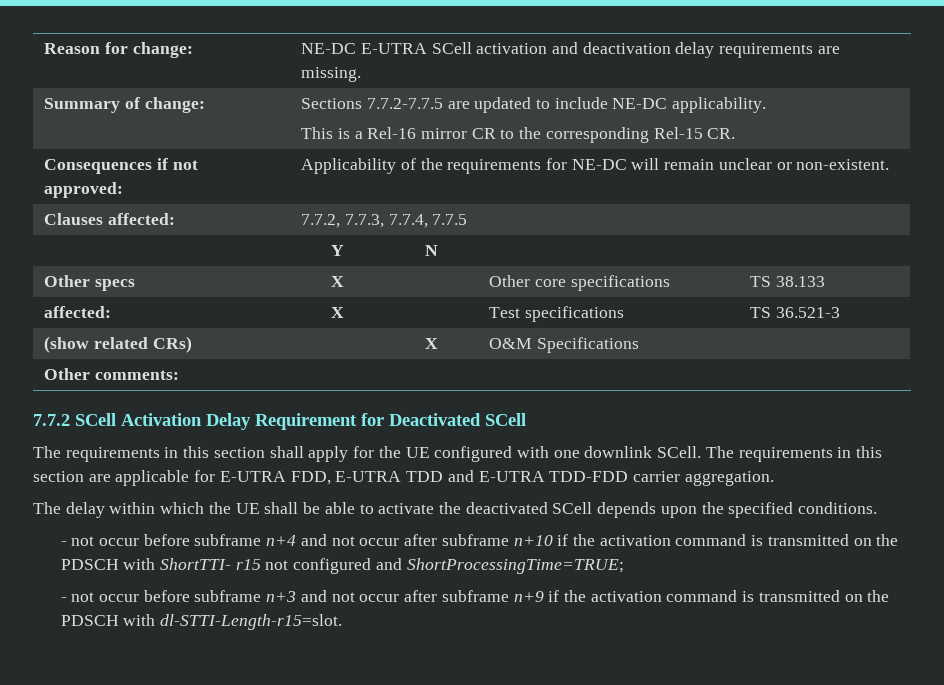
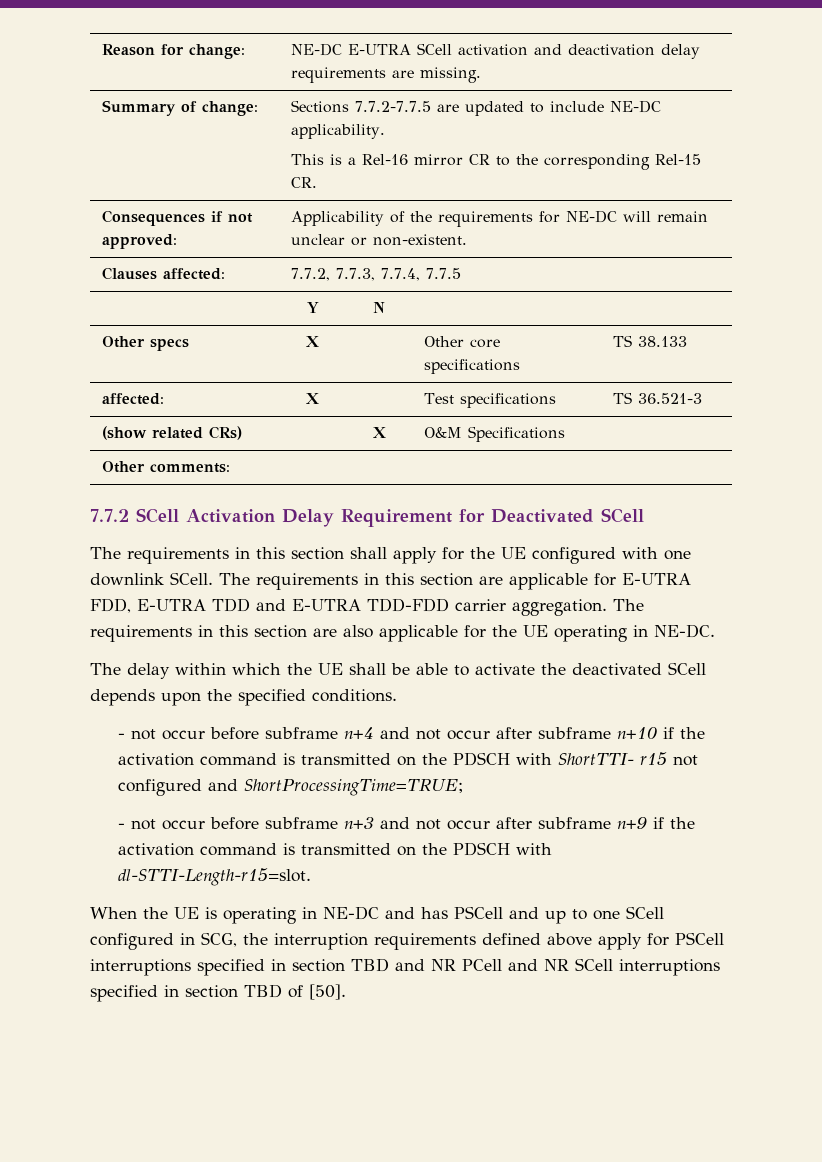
(774, 478) none -> [613,599,644,611] [90,624,715,642] The requirements in this section are also applicable for the UE operating in NE-DC.
(343, 622) none -> [90,906,664,924] [90,932,724,950] [90,958,720,976] [90,984,346,1002] // When the UE is operating in NE-DC and has PSCell and up to one SCell configured in SCG, the interruption requirements defined above apply for PSCell interruptions specified in section TBD and NR PCell and NR SCell interruptions specified in section TBD of [50].

